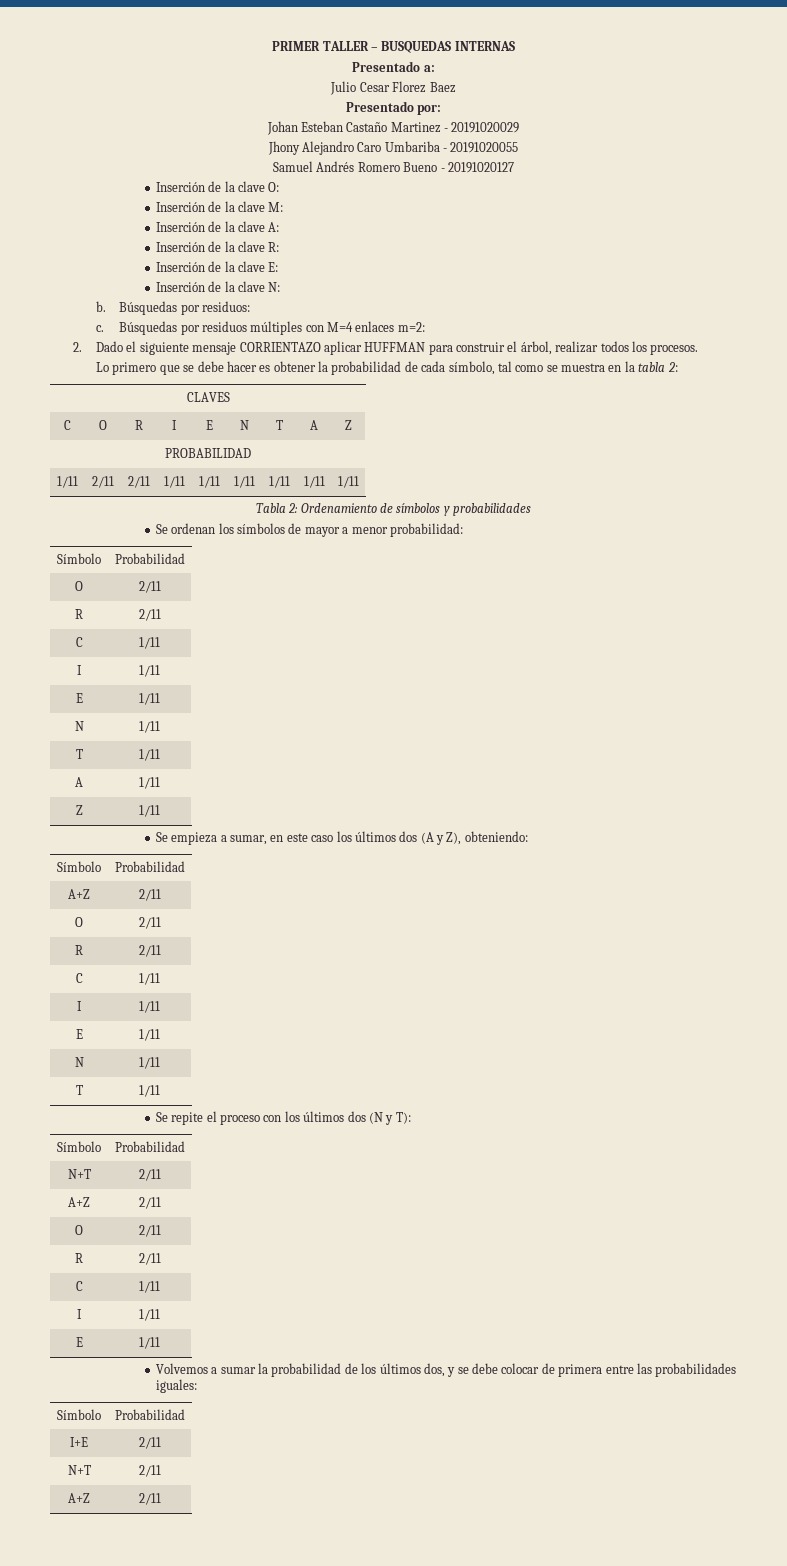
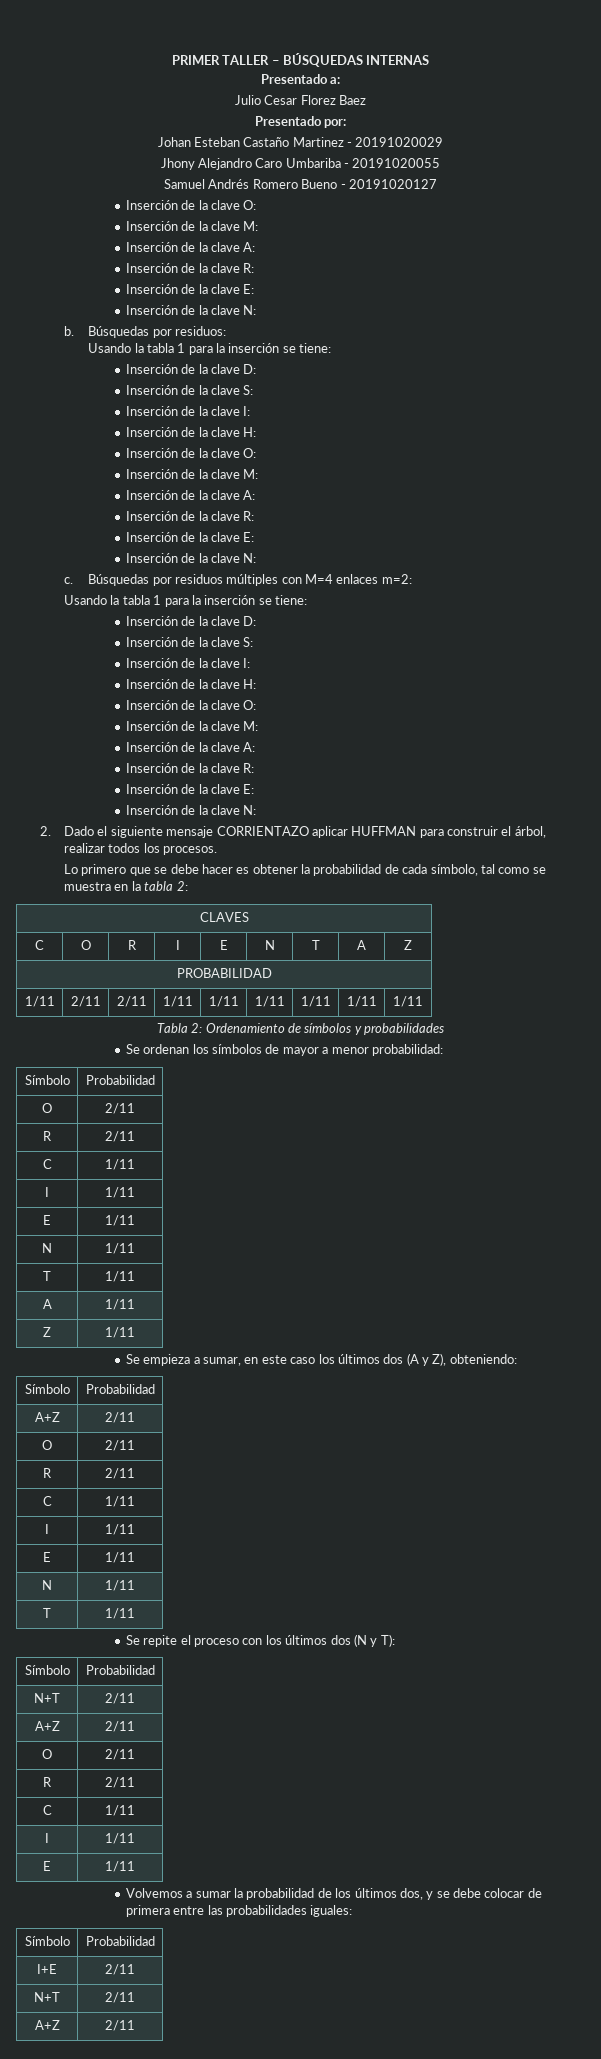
[381,41,452,53] BUSQUEDAS -> [282,53,363,67] BÚSQUEDAS
(250, 306) none -> [88,343,332,355] [125,364,257,374] [125,385,254,395] [125,406,251,416] [125,427,257,437] [125,448,257,458] [125,469,259,479] [125,490,256,500] [125,511,255,521] [125,532,255,542] [125,553,257,563] // Usando la tabla 1 para la inserción se tiene: // Inserción de la clave D: // Inserción de la clave S: // Inserción de la clave I: // Inserción de la clave H: // Inserción de la clave O: // Inserción de la clave M: // Inserción de la clave A: // Inserción de la clave R: // Inserción de la clave E: // Inserción de la clave N:
(425, 327) none -> [64,595,308,607] [125,616,257,626] [125,637,254,647] [125,658,251,668] [125,679,257,689] [125,700,257,710] [125,721,259,731] [125,742,256,752] [125,763,255,773] [125,784,255,794] [125,805,257,815] // Usando la tabla 1 para la inserción se tiene: // Inserción de la clave D: // Inserción de la clave S: // Inserción de la clave I: // Inserción de la clave H: // Inserción de la clave O: // Inserción de la clave M: // Inserción de la clave A: // Inserción de la clave R: // Inserción de la clave E: // Inserción de la clave N:

